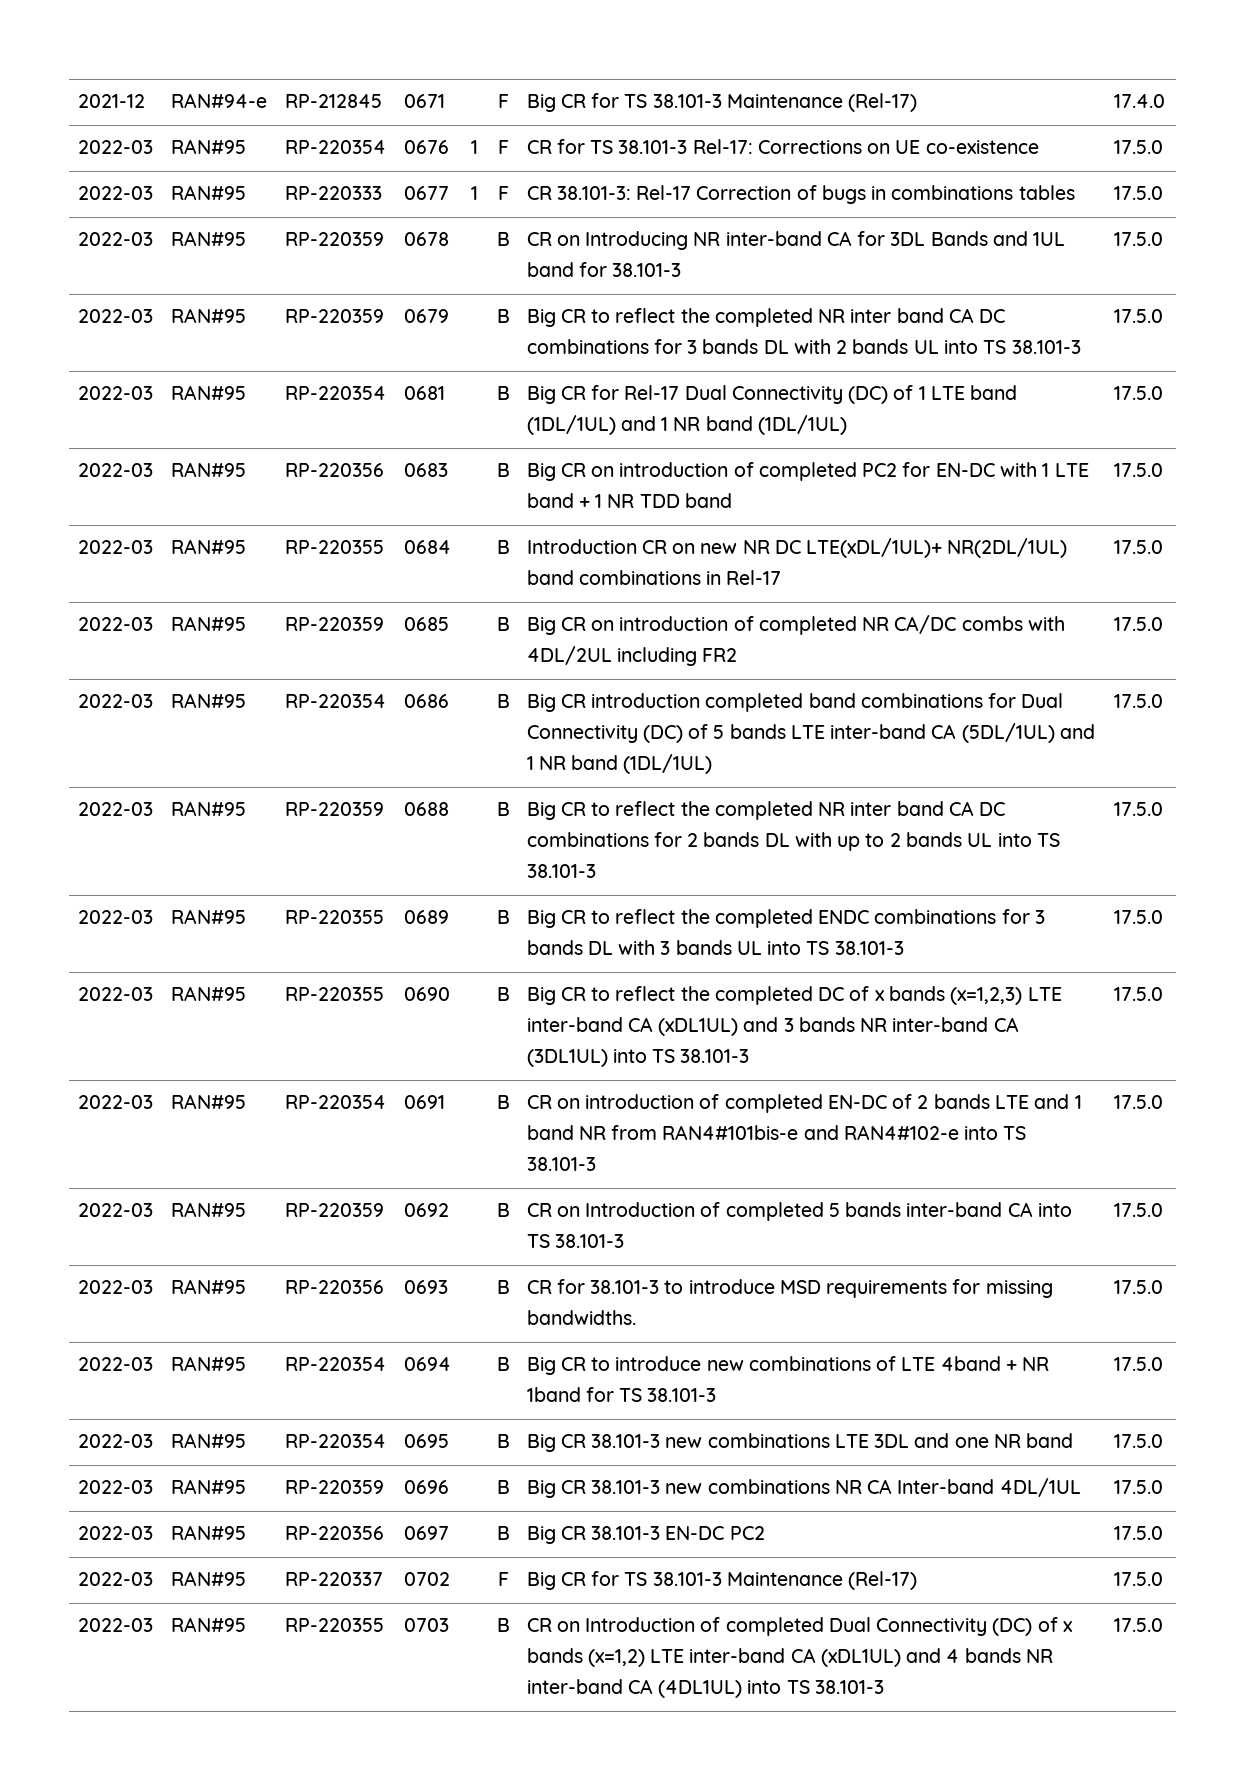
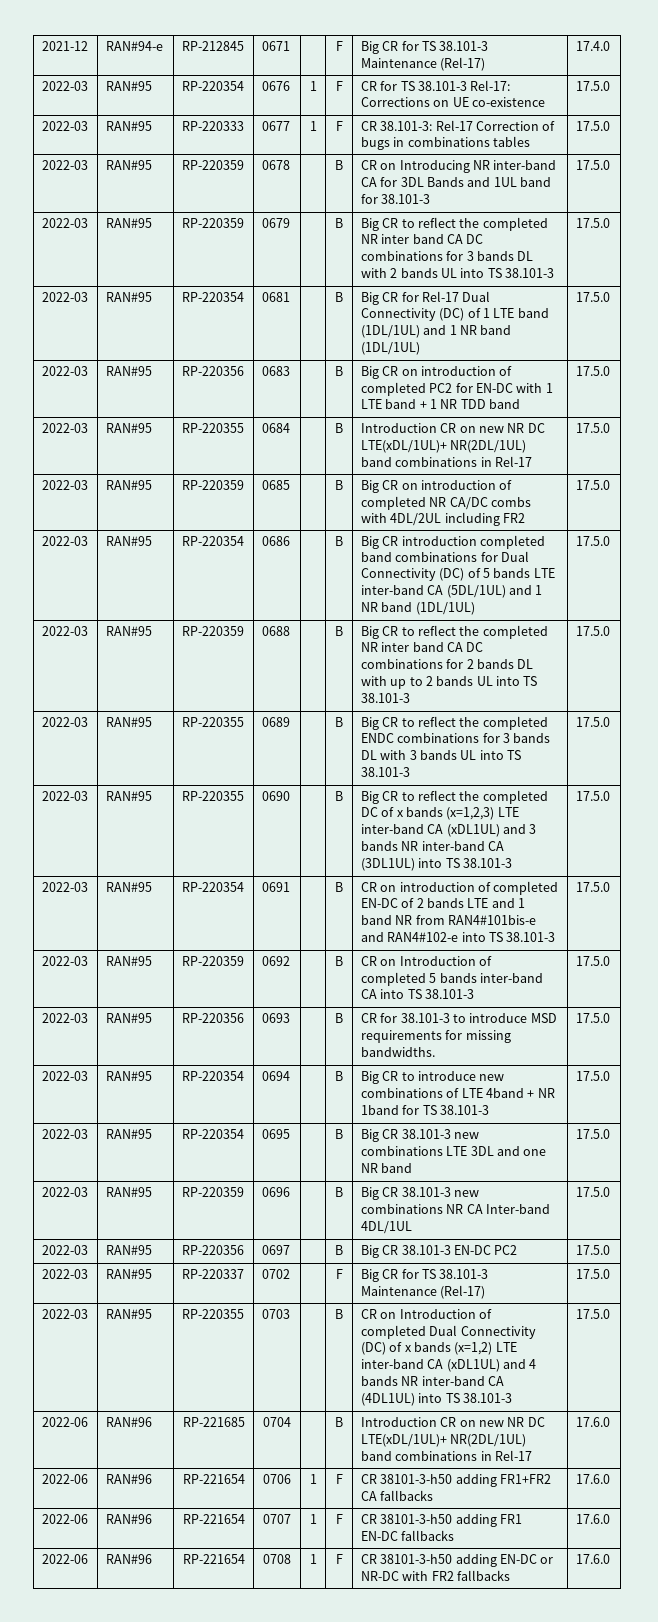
(1163, 1625) none -> [41,1417,88,1427] [105,1417,152,1427] [182,1417,245,1427] [263,1417,291,1427] [335,1417,343,1427] [360,1417,545,1427] [360,1434,527,1447] [360,1450,532,1461] [575,1417,610,1427] [41,1474,88,1484] [105,1474,152,1484] [182,1474,245,1484] [263,1474,291,1484] [309,1474,317,1484] [335,1474,343,1484] [360,1474,551,1487] [360,1490,434,1501] [575,1474,610,1484] [41,1514,88,1524] [105,1514,152,1524] [182,1514,245,1524] [263,1514,291,1524] [309,1514,317,1524] [335,1514,343,1524] [360,1514,522,1527] [360,1530,455,1541] [575,1514,610,1524] [41,1554,88,1564] [105,1554,152,1564] [182,1554,245,1564] [263,1554,291,1564] [309,1554,317,1564] [335,1554,343,1564] [360,1554,554,1567] [360,1570,510,1581] [575,1554,610,1564] // 2022-06 | RAN#96 | RP-221685 | 0704 | | B | Introduction CR on new NR DC LTE(xDL/1UL)+ NR(2DL/1UL) band combinations in Rel-17 | 17.6.0 // 2022-06 | RAN#96 | RP-221654 | 0706 | 1 | F | CR 38101-3-h50 adding FR1+FR2 CA fallbacks | 17.6.0 // 2022-06 | RAN#96 | RP-221654 | 0707 | 1 | F | CR 38101-3-h50 adding FR1 EN-DC fallbacks | 17.6.0 // 2022-06 | RAN#96 | RP-221654 | 0708 | 1 | F | CR 38101-3-h50 adding EN-DC or NR-DC with FR2 fallbacks | 17.6.0

